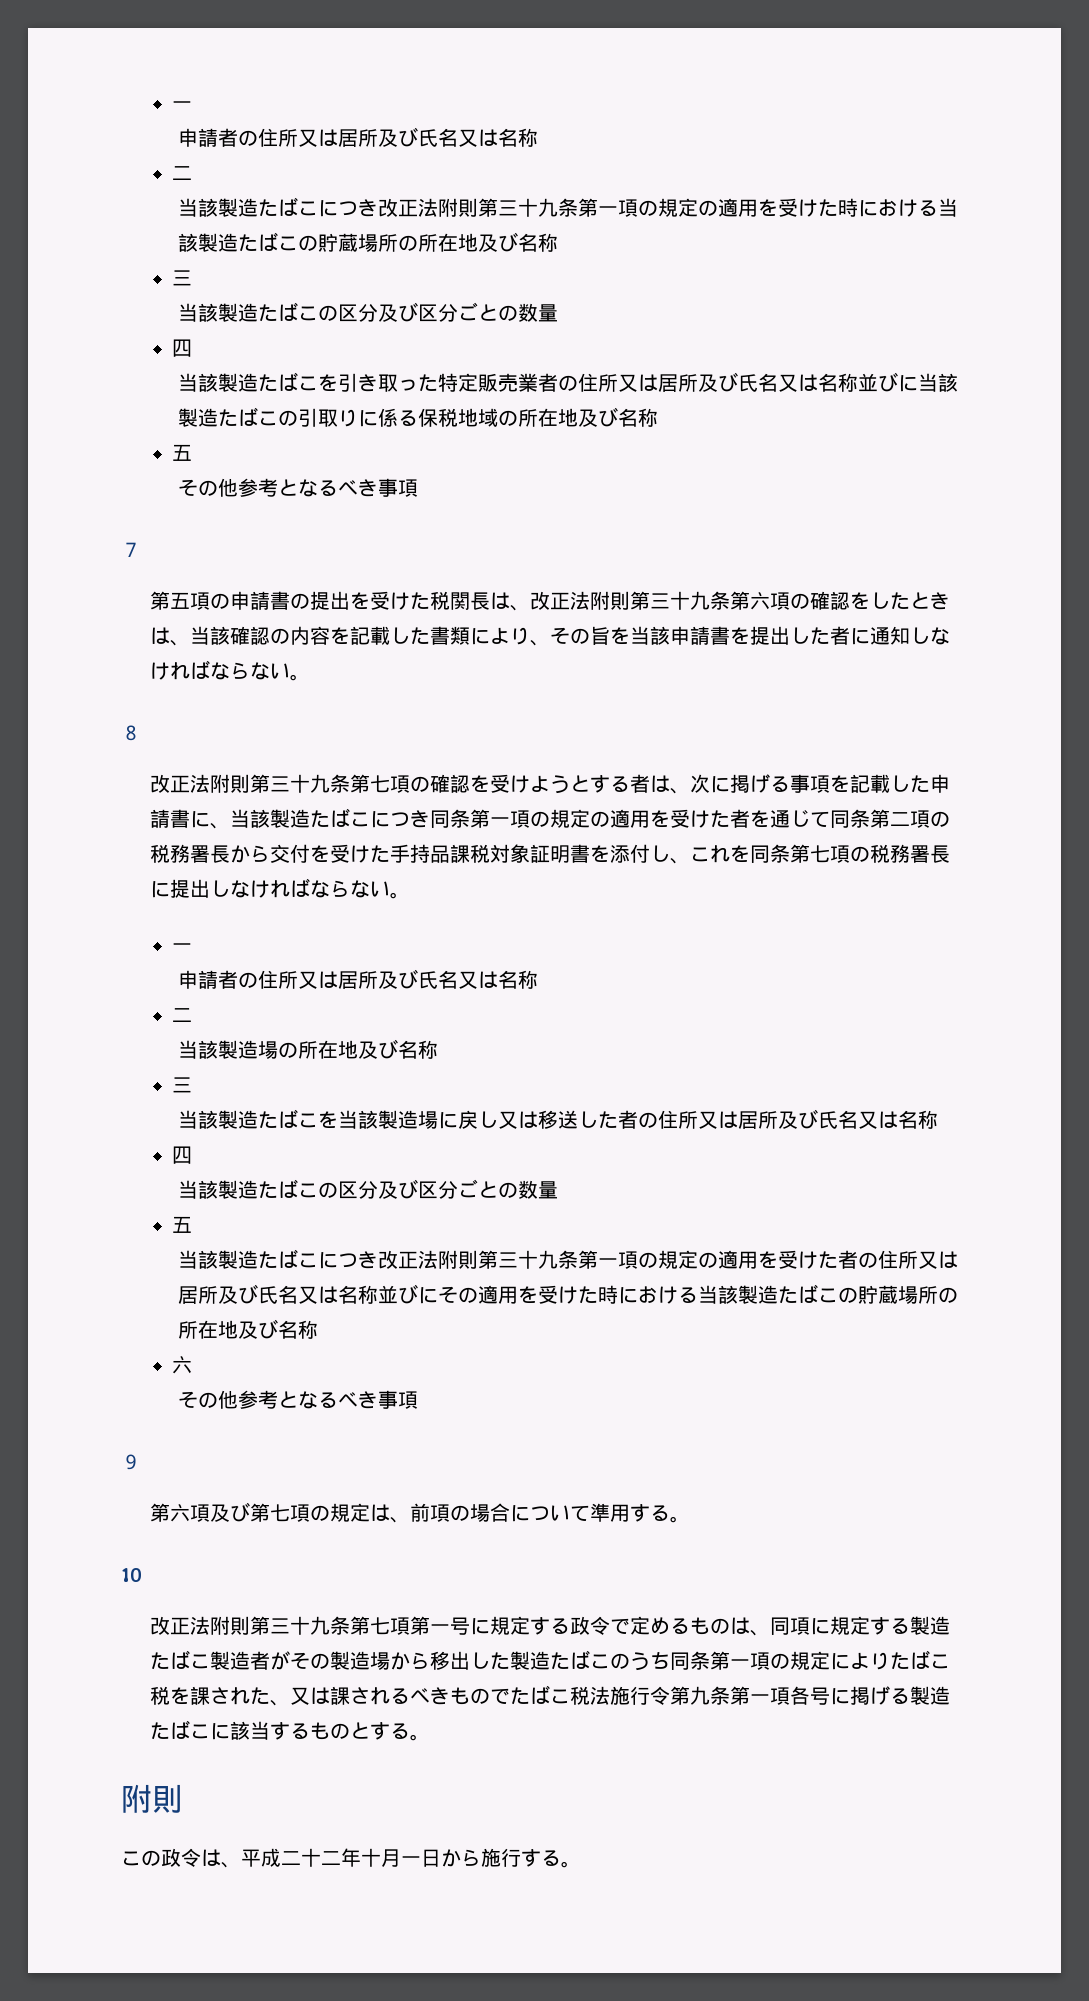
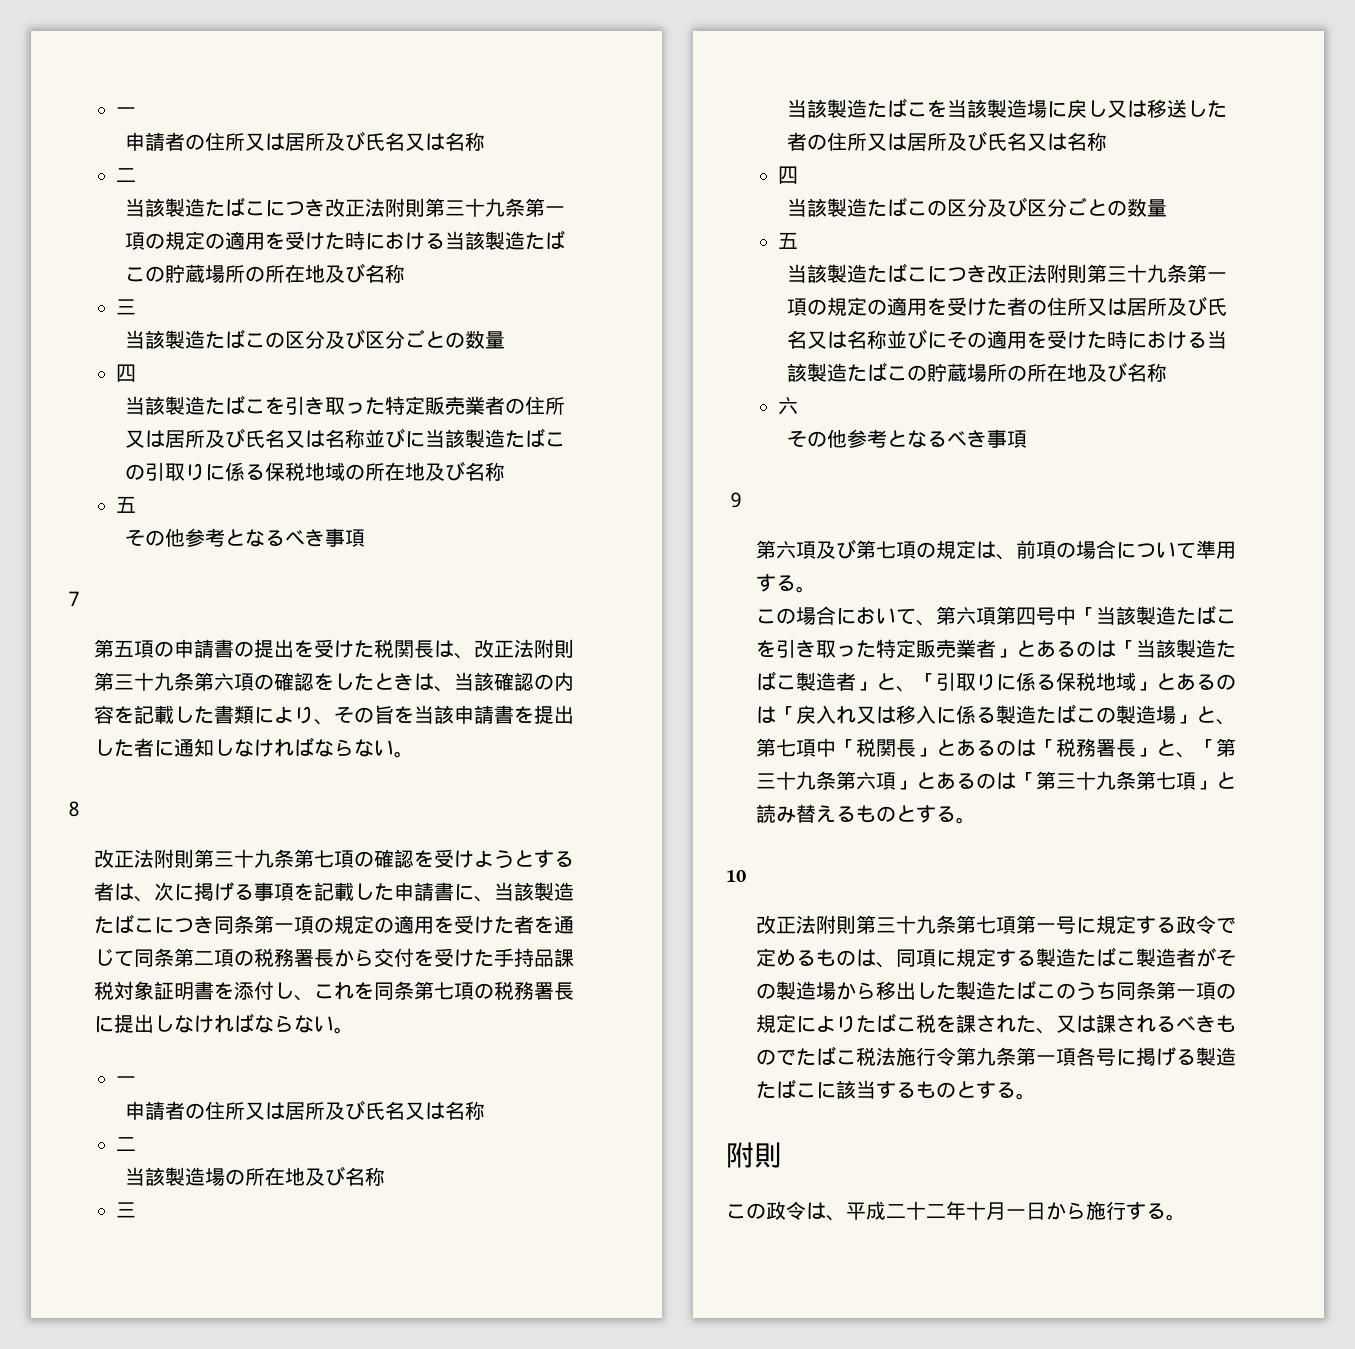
(690, 1519) none -> [756,605,1237,626] [756,639,1237,658] [756,671,1237,692] [756,704,1237,725] [756,738,1237,758] [756,771,1237,790] [756,804,977,824] // この場合において、第六項第四号中「当該製造たばこを引き取った特定販売業者」とあるのは「当該製造たばこ製造者」と、「引取りに係る保税地域」とあるのは「戻入れ又は移入に係る製造たばこの製造場」と、第七項中「税関長」とあるのは「税務署長」と、「第三十九条第六項」とあるのは「第三十九条第七項」と読み替えるものとする。

